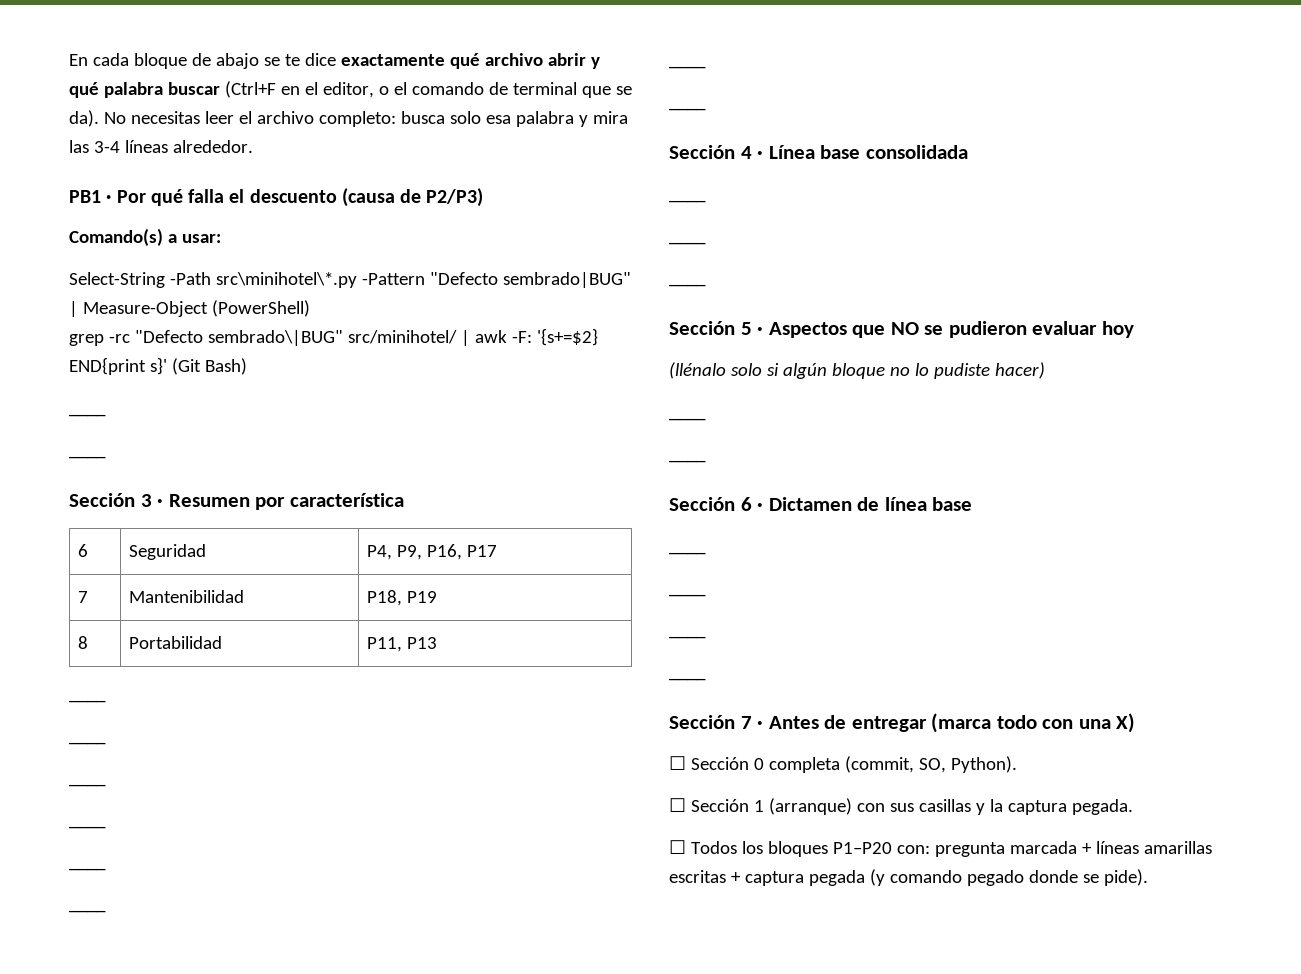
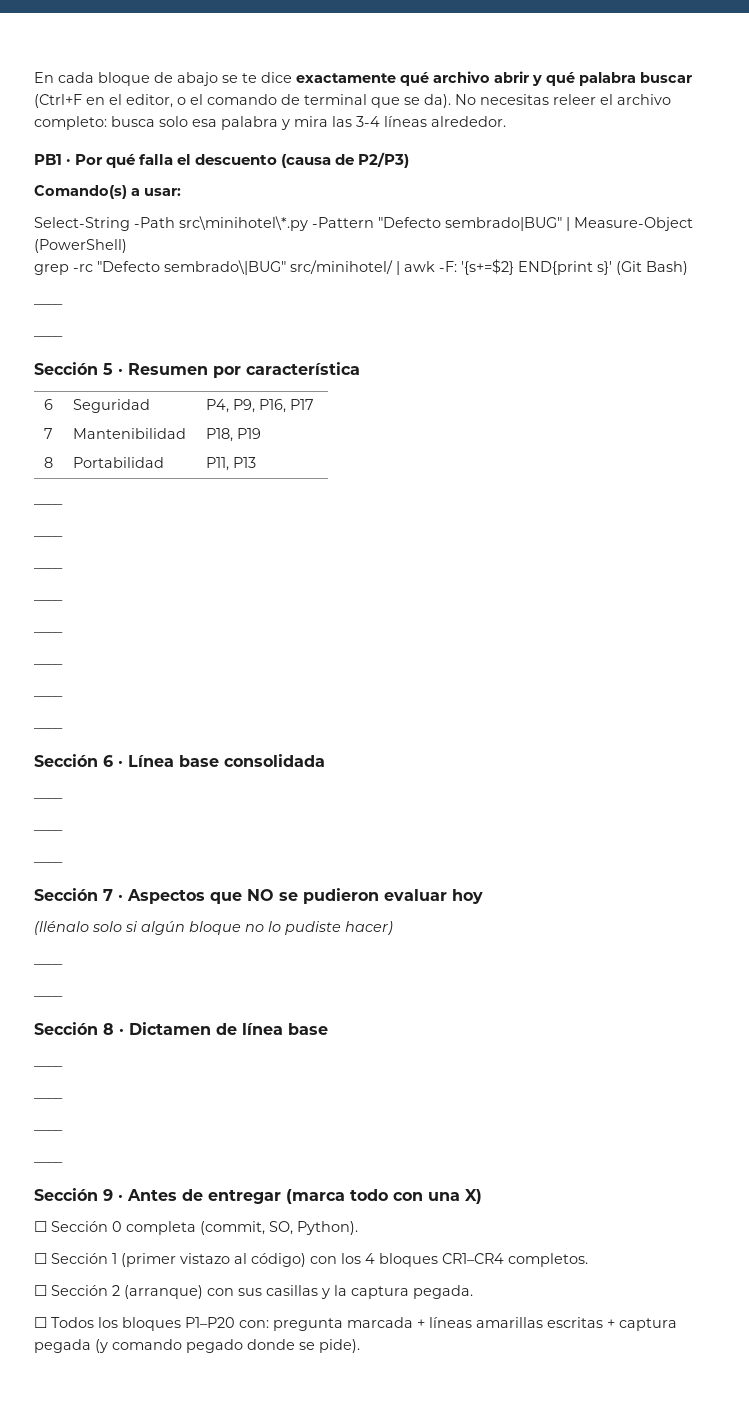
[204,111,234,124] leer -> [553,94,596,105] releer
[140,494,152,507] 3 -> [103,363,113,375] 5
[740,146,752,159] 4 -> [103,755,113,767] 6
[740,322,752,335] 5 -> [103,889,113,901] 7
[740,497,752,511] 6 -> [103,1023,114,1035] 8
[740,716,752,729] 7 -> [103,1189,113,1201] 9
(764, 806) none -> [121,1253,588,1267] [34,1285,120,1296] (primer vistazo al código) con los 4 bloques CR1–CR4 completos. // ☐ Sección 2

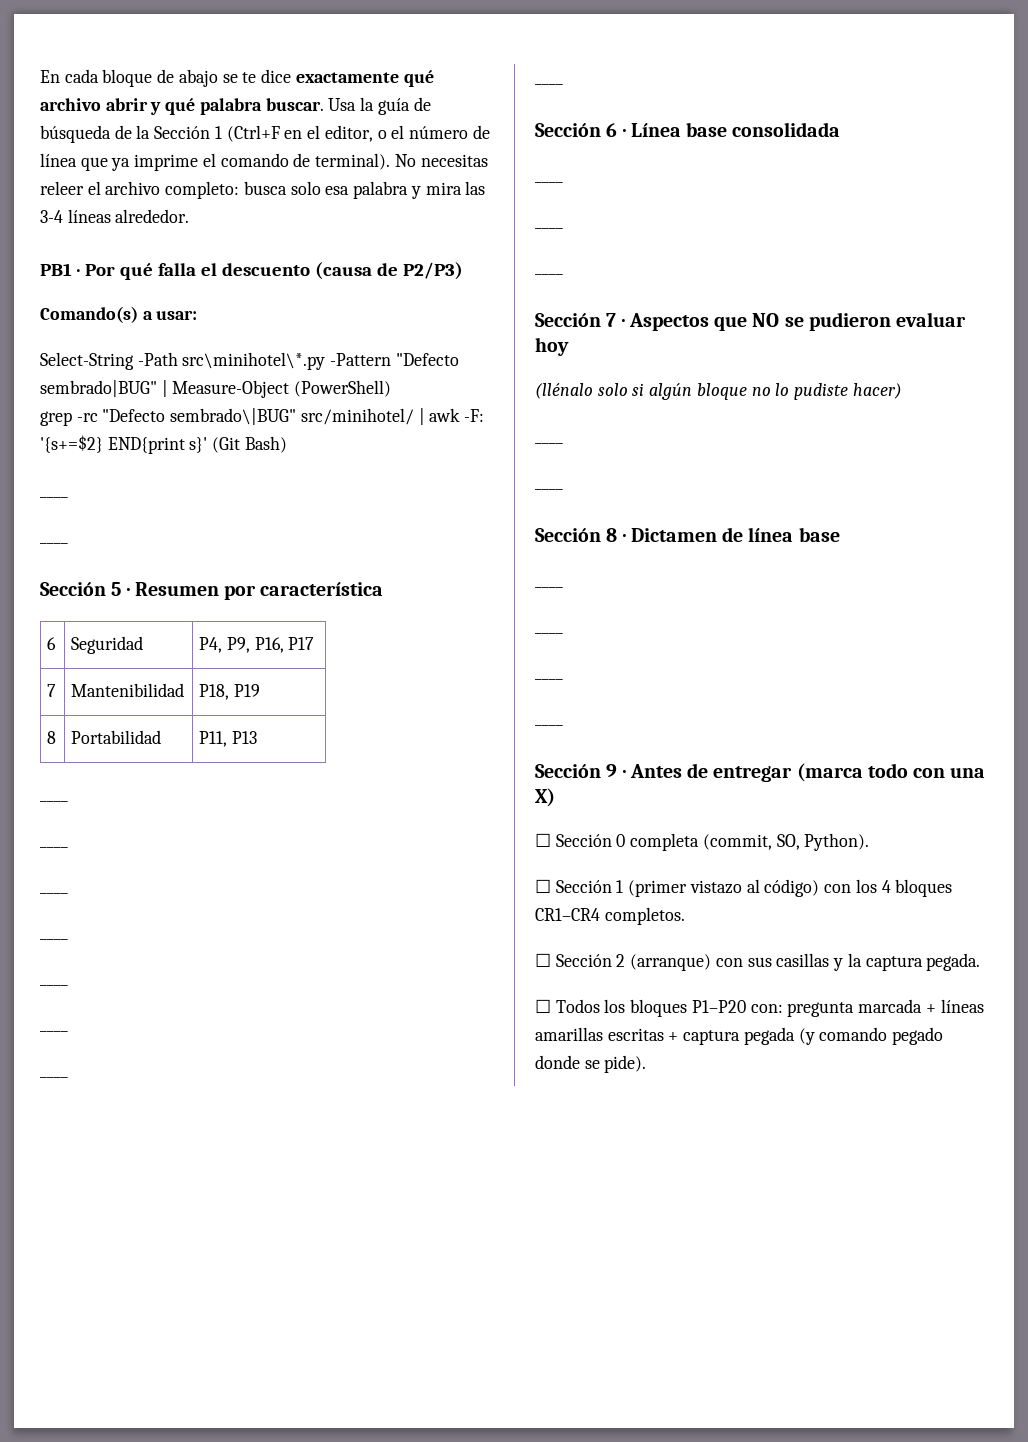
[640,72,692,83] buscar -> [265,97,431,115] [40,125,222,143] buscar. Usa la guía de búsqueda de la Sección 1
[207,94,451,108] comando de terminal que se da). -> [408,125,490,139] [40,153,391,171] número de línea que ya imprime el comando de terminal).

